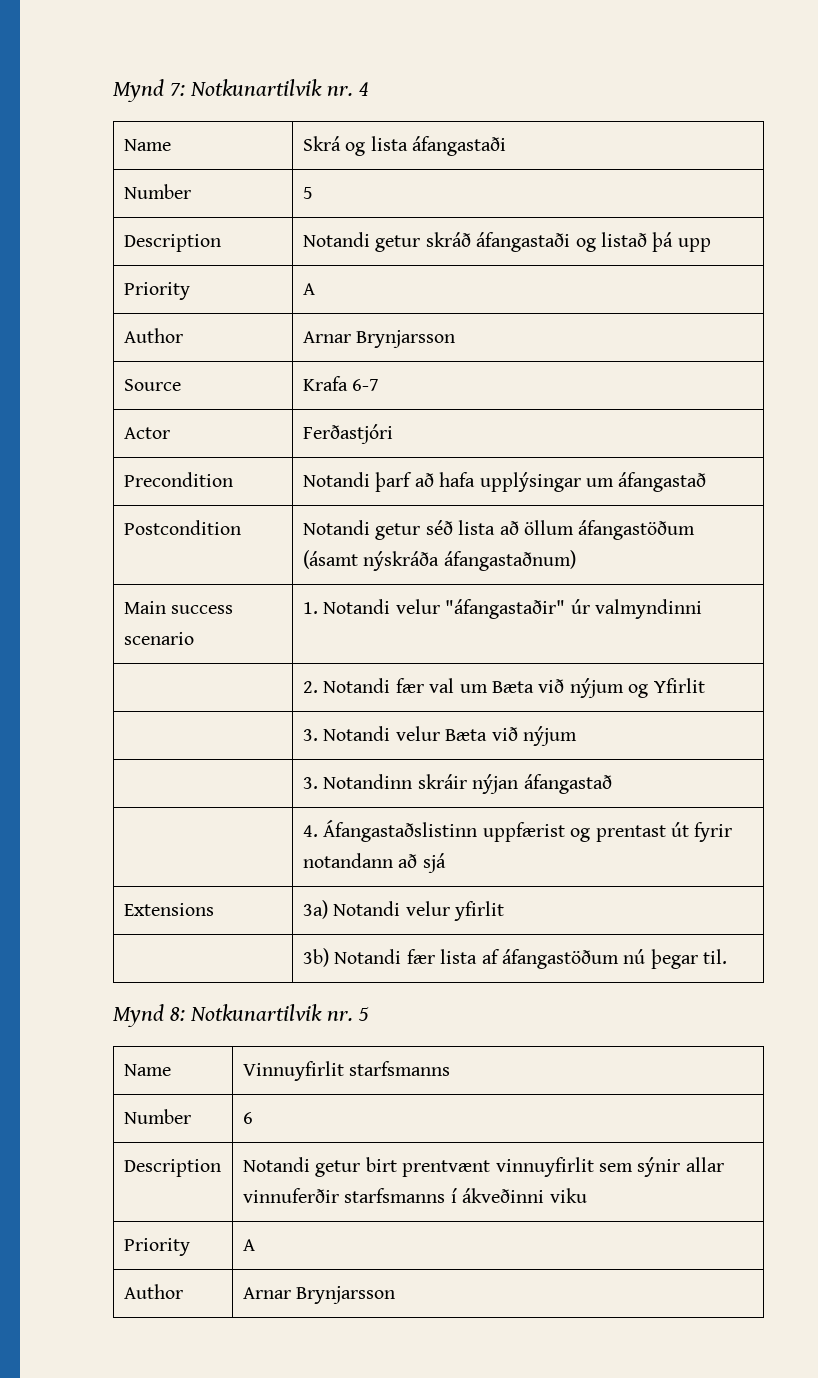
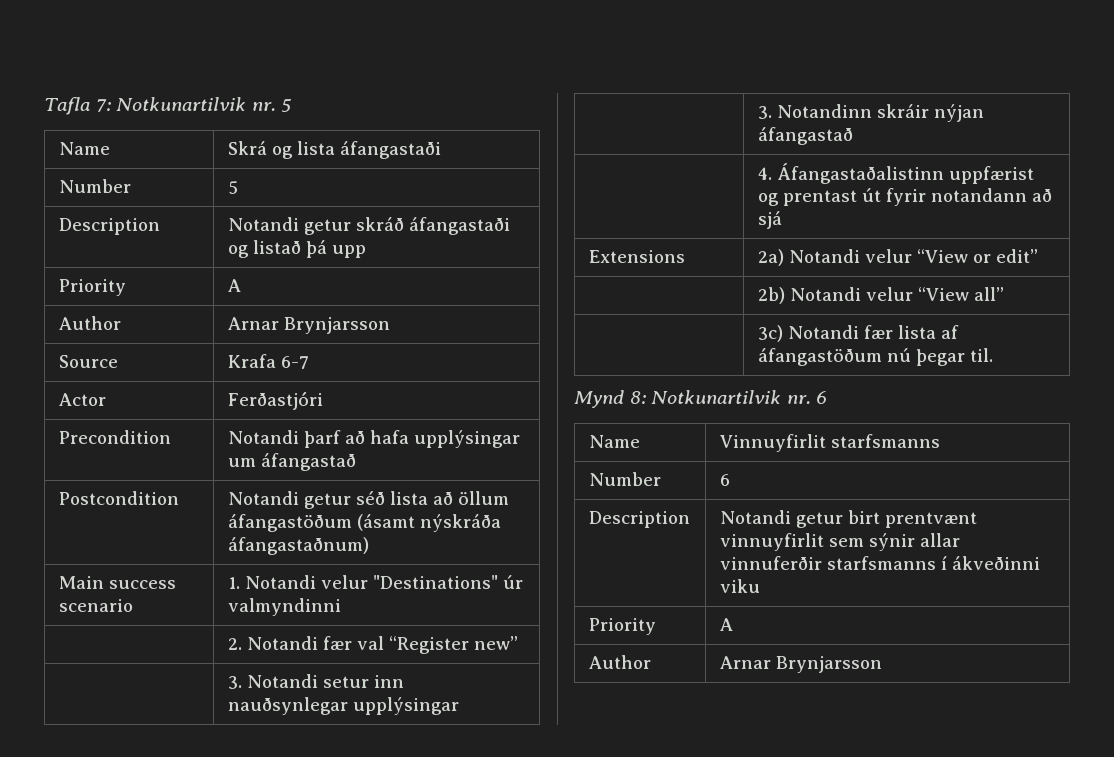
[113,79,164,102] Mynd -> [44,97,90,115] Tafla
[359,82,370,96] 4 -> [281,99,292,112] 5
[445,599,566,619] "áfangastaðir" -> [372,575,498,589] "Destinations"
[459,678,705,698] [302,726,577,746] um Bæta við nýjum og Yfirlit // | 3. Notandi velur Bæta við nýjum -> [388,636,518,654] [227,674,404,689] [227,697,459,715] “Register new” // | 3. Notandi setur inn nauðsynlegar upplýsingar
[323,819,478,842] Áfangastaðslistinn -> [776,163,944,184] Áfangastaðalistinn
[302,900,505,921] [302,948,329,967] 3a) Notandi velur yfirlit // | 3b) -> [757,249,1038,266] [757,287,1004,304] [757,325,783,342] 2a) Notandi velur “View or edit” // | 2b) Notandi velur “View all” // | 3c)
[358,1007,370,1021] 5 -> [816,391,828,404] 6

